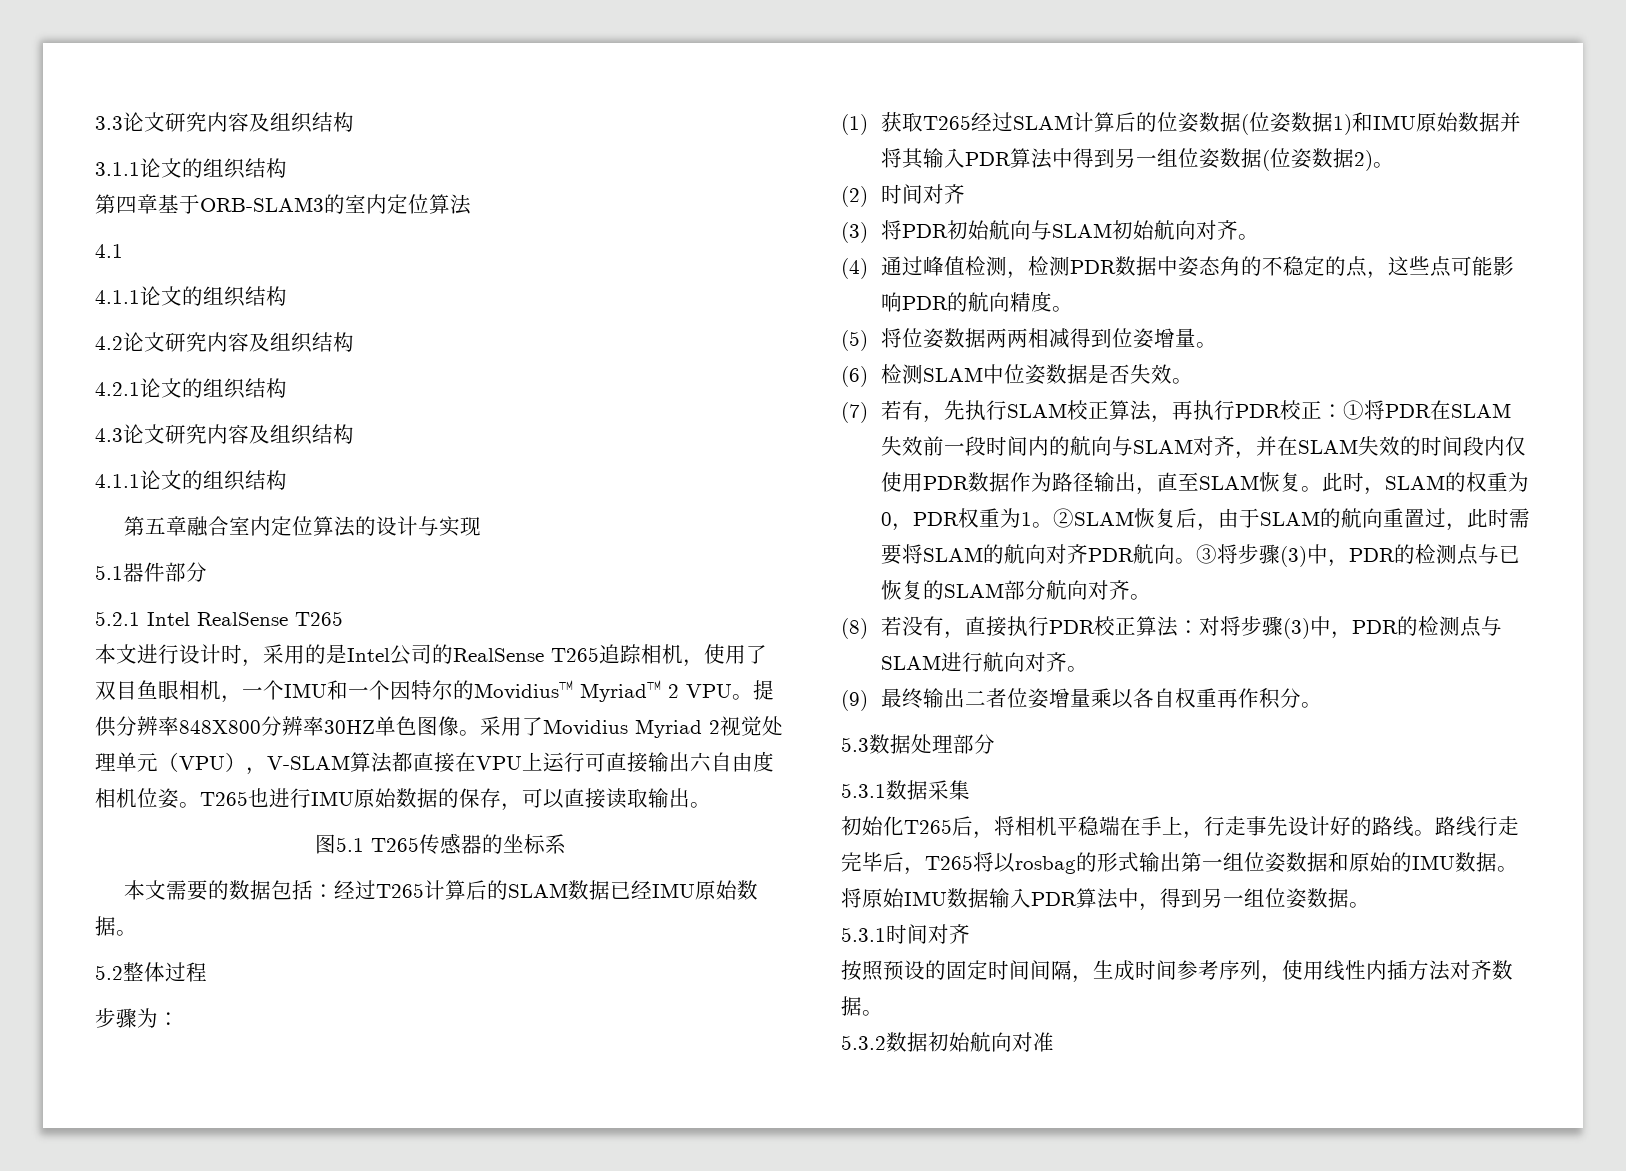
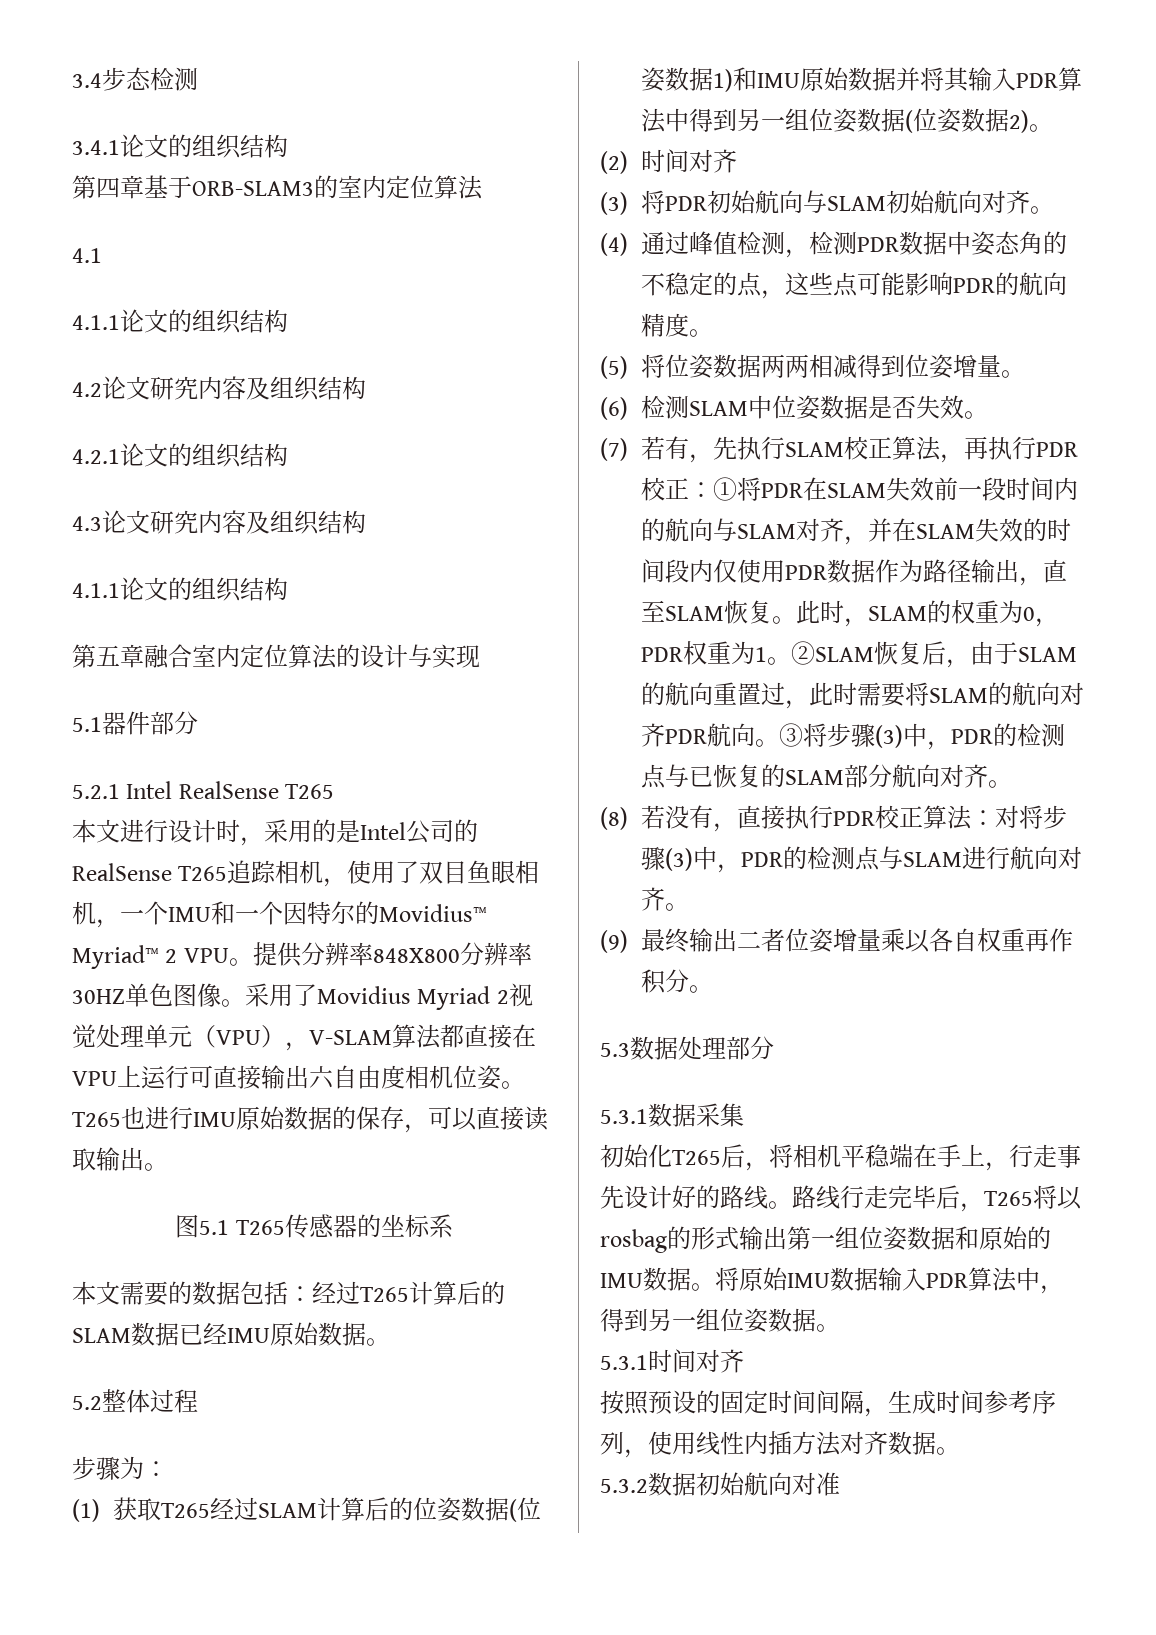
[95,112,354,133] [95,162,140,176] 3.3论文研究内容及组织结构 // 3.1.1 -> [72,67,198,91] [72,140,120,155] 3.4步态检测 // 3.4.1

